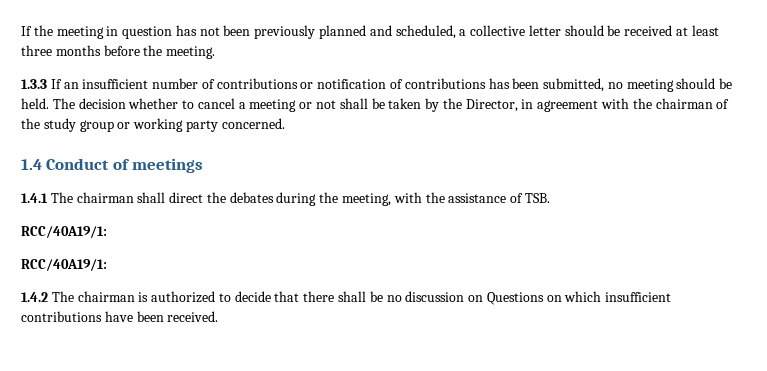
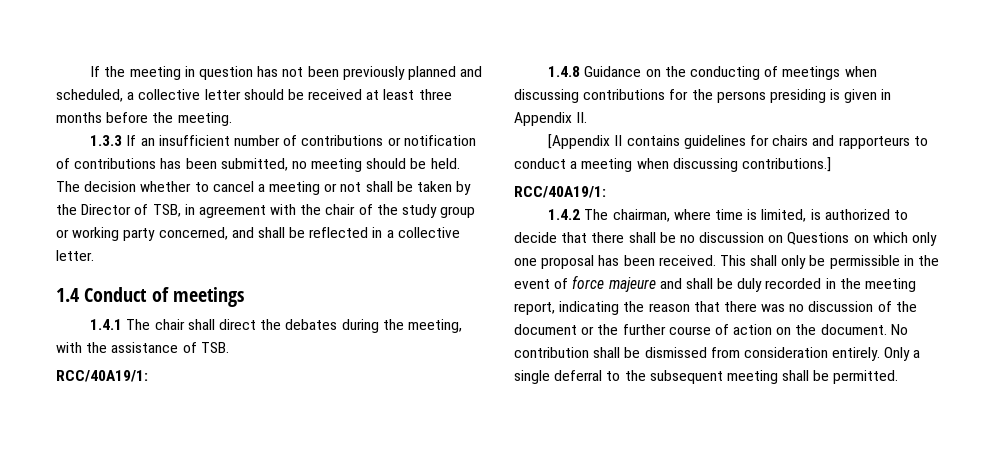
[465,99,518,112] Director, -> [81,204,181,217] Director of TSB,
[655,98,713,109] chairman -> [325,204,356,215] chair
[221,118,285,129] concerned. -> [158,227,460,240] [56,250,94,261] concerned, and shall be reflected in a collective letter.
[76,192,134,203] chairman -> [154,319,185,330] chair
[21,259,107,271] [21,291,135,302] RCC/40A19/1: // 1.4.2 The chairman -> [548,66,877,80] [514,89,892,103] [514,112,588,126] [548,134,928,149] [514,157,831,172] [514,186,606,198] [548,209,807,222] 1.4.8 Guidance on the conducting of meetings when discussing contributions for the persons presiding is given in Appendix II. // [Appendix II contains guidelines for chairs and rapporteurs to conduct a meeting when discussing contributions.] // RCC/40A19/1: // 1.4.2 The chairman, where time is limited,
[605,292,672,302] [21,311,219,322] insufficient contributions have been received. -> [912,232,938,246] [514,255,940,269] [514,275,917,292] [514,301,917,315] [514,324,908,335] [514,347,921,361] [514,370,899,384] only one proposal has been received. This shall only be permissible in the event of force majeure and shall be duly recorded in the meeting report, indicating the reason that there was no discussion of the document or the further course of action on the document. No contribution shall be dismissed from consideration entirely. Only a single deferral to the subsequent meeting shall be permitted.

